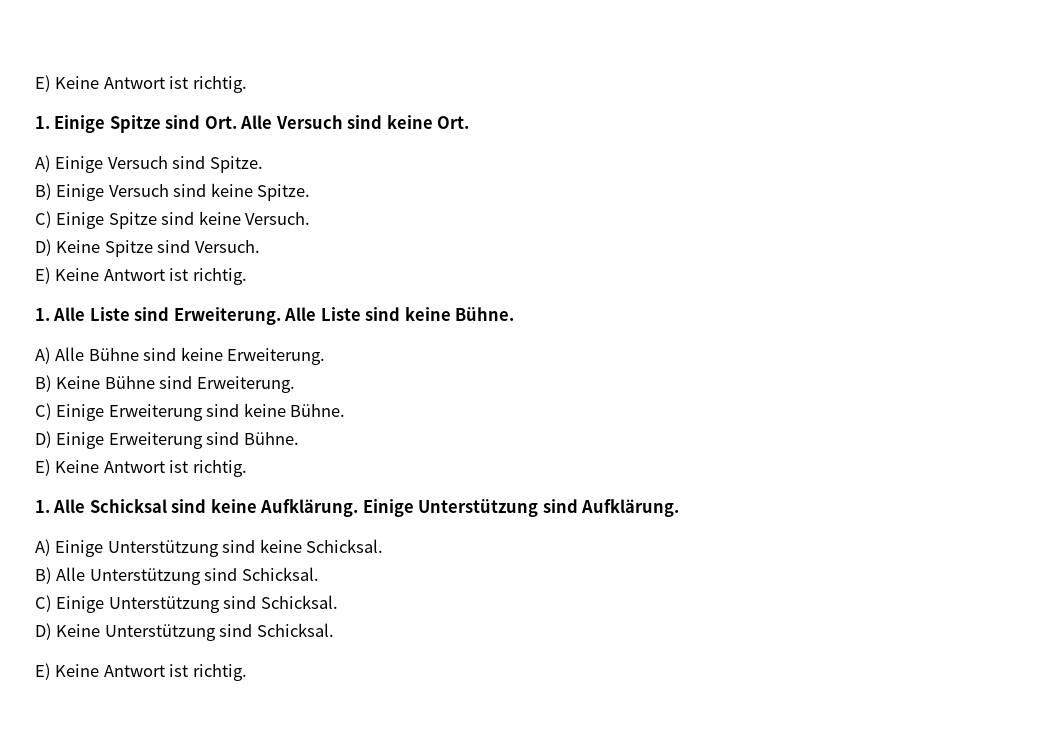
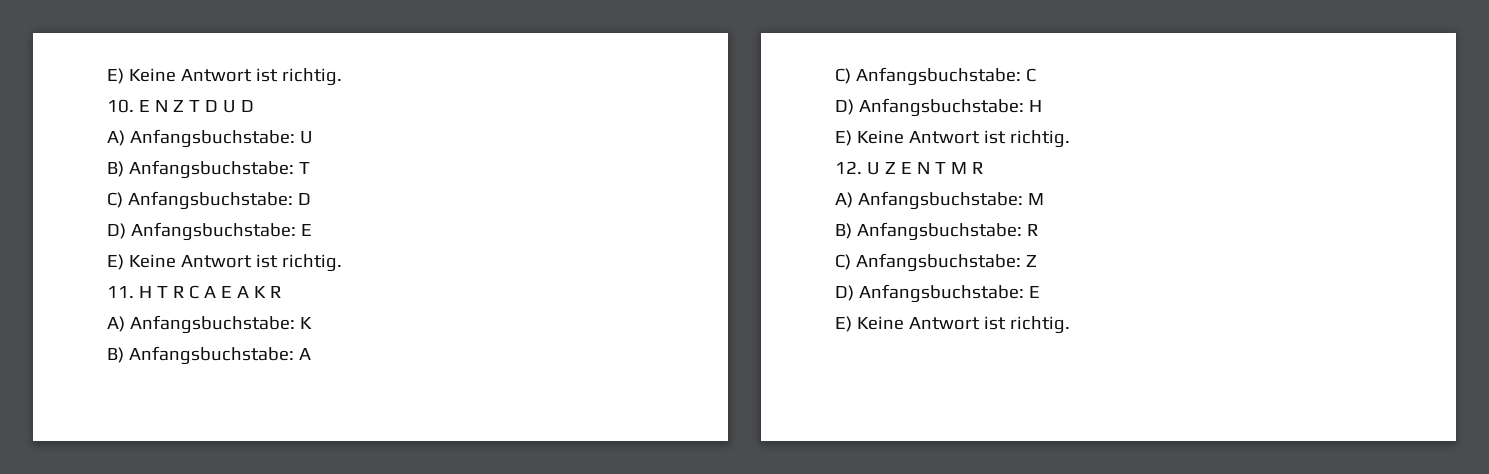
[35,75,247,93] [35,115,470,133] [35,155,263,173] [35,183,311,201] [35,211,311,229] [35,239,260,257] [35,267,247,285] [35,307,515,325] [35,347,326,365] [35,375,295,393] [35,403,346,421] [35,431,299,449] [35,459,247,477] [35,499,680,517] [35,539,384,557] [35,567,319,585] [35,595,338,613] [35,623,334,641] E) Keine Antwort ist richtig. // 1. Einige Spitze sind Ort. Alle Versuch sind keine Ort. // A) Einige Versuch sind Spitze. // B) Einige Versuch sind keine Spitze. // C) Einige Spitze sind keine Versuch. // D) Keine Spitze sind Versuch. // E) Keine Antwort ist richtig. // 1. Alle Liste sind Erweiterung. Alle Liste sind keine Bühne. // A) Alle Bühne sind keine Erweiterung. // B) Keine Bühne sind Erweiterung. // C) Einige Erweiterung sind keine Bühne. // D) Einige Erweiterung sind Bühne. // E) Keine Antwort ist richtig. // 1. Alle Schicksal sind keine Aufklärung. Einige Unterstützung sind Aufklärung. // A) Einige Unterstützung sind keine Schicksal. // B) Alle Unterstützung sind Schicksal. // C) Einige Unterstützung sind Schicksal. // D) Keine Unterstützung sind Schicksal. -> [107,68,342,86] [107,99,254,113] [107,129,313,148] [107,160,310,179] [107,191,311,210] [107,222,312,241] [107,254,342,272] [107,285,281,299] [107,315,312,334] [107,346,311,365] [835,67,1036,86] [835,98,1042,117] [835,130,1070,148] [835,161,983,175] [835,191,1044,210] [835,222,1038,241] [835,253,1037,272] [835,284,1040,303] E) Keine Antwort ist richtig. // 10. E N Z T D U D // A) Anfangsbuchstabe: U // B) Anfangsbuchstabe: T // C) Anfangsbuchstabe: D // D) Anfangsbuchstabe: E // E) Keine Antwort ist richtig. // 11. H T R C A E A K R // A) Anfangsbuchstabe: K // B) Anfangsbuchstabe: A // C) Anfangsbuchstabe: C // D) Anfangsbuchstabe: H // E) Keine Antwort ist richtig. // 12. U Z E N T M R // A) Anfangsbuchstabe: M // B) Anfangsbuchstabe: R // C) Anfangsbuchstabe: Z // D) Anfangsbuchstabe: E

